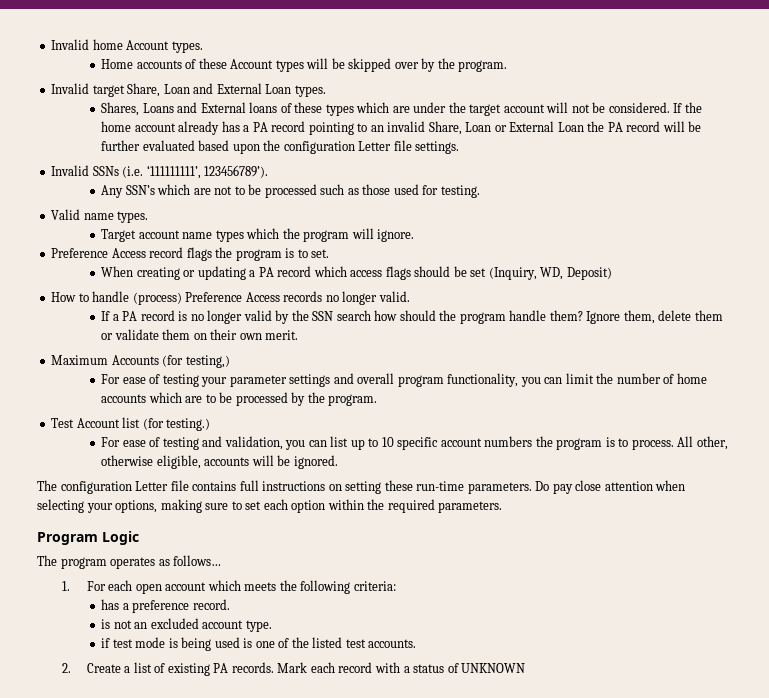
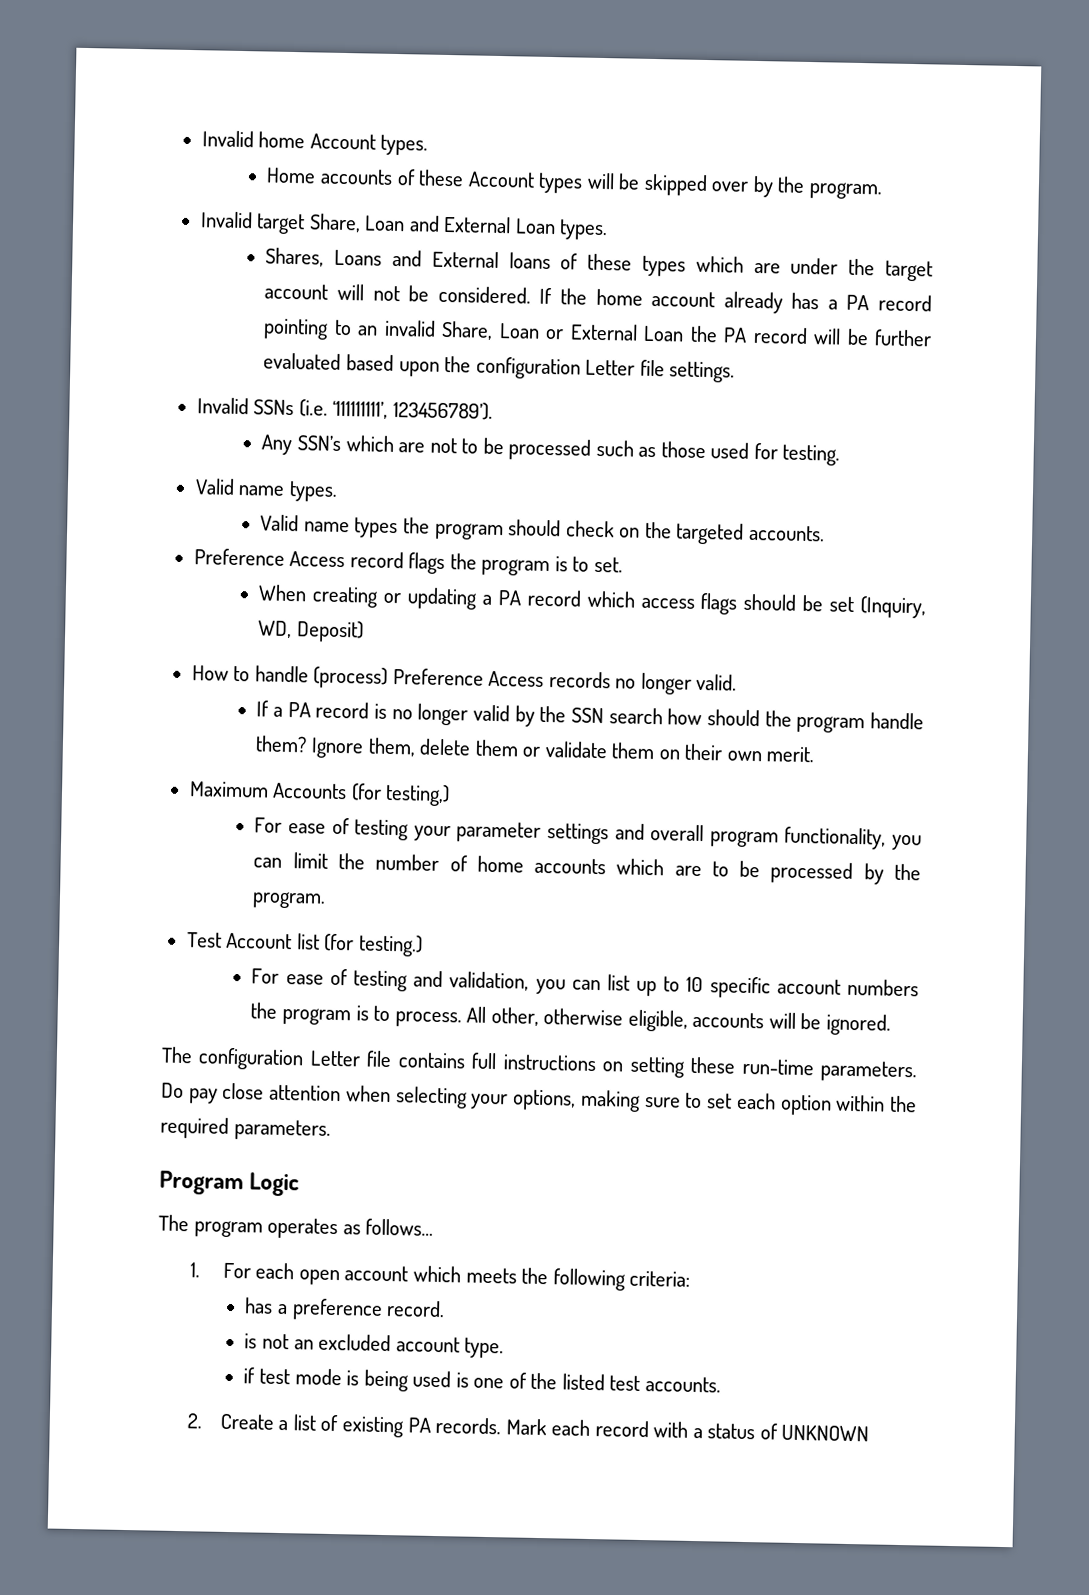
[101,229,180,242] Target account -> [260,514,300,532] Valid
[246,228,415,242] which the program will ignore. -> [403,517,825,545] the program should check on the targeted accounts.

